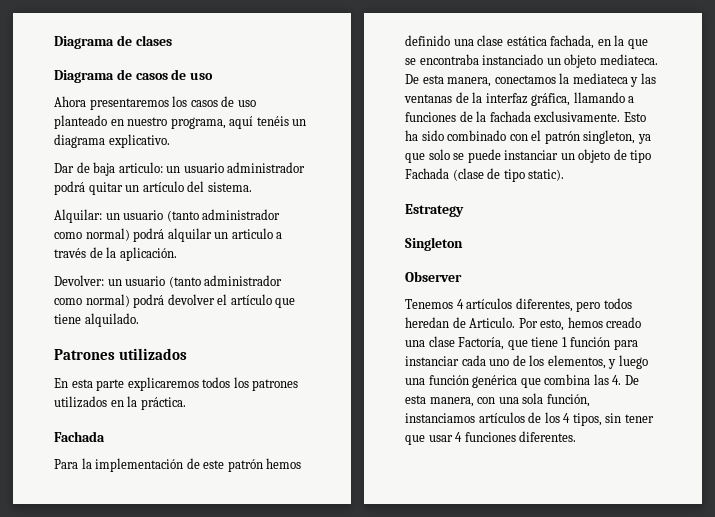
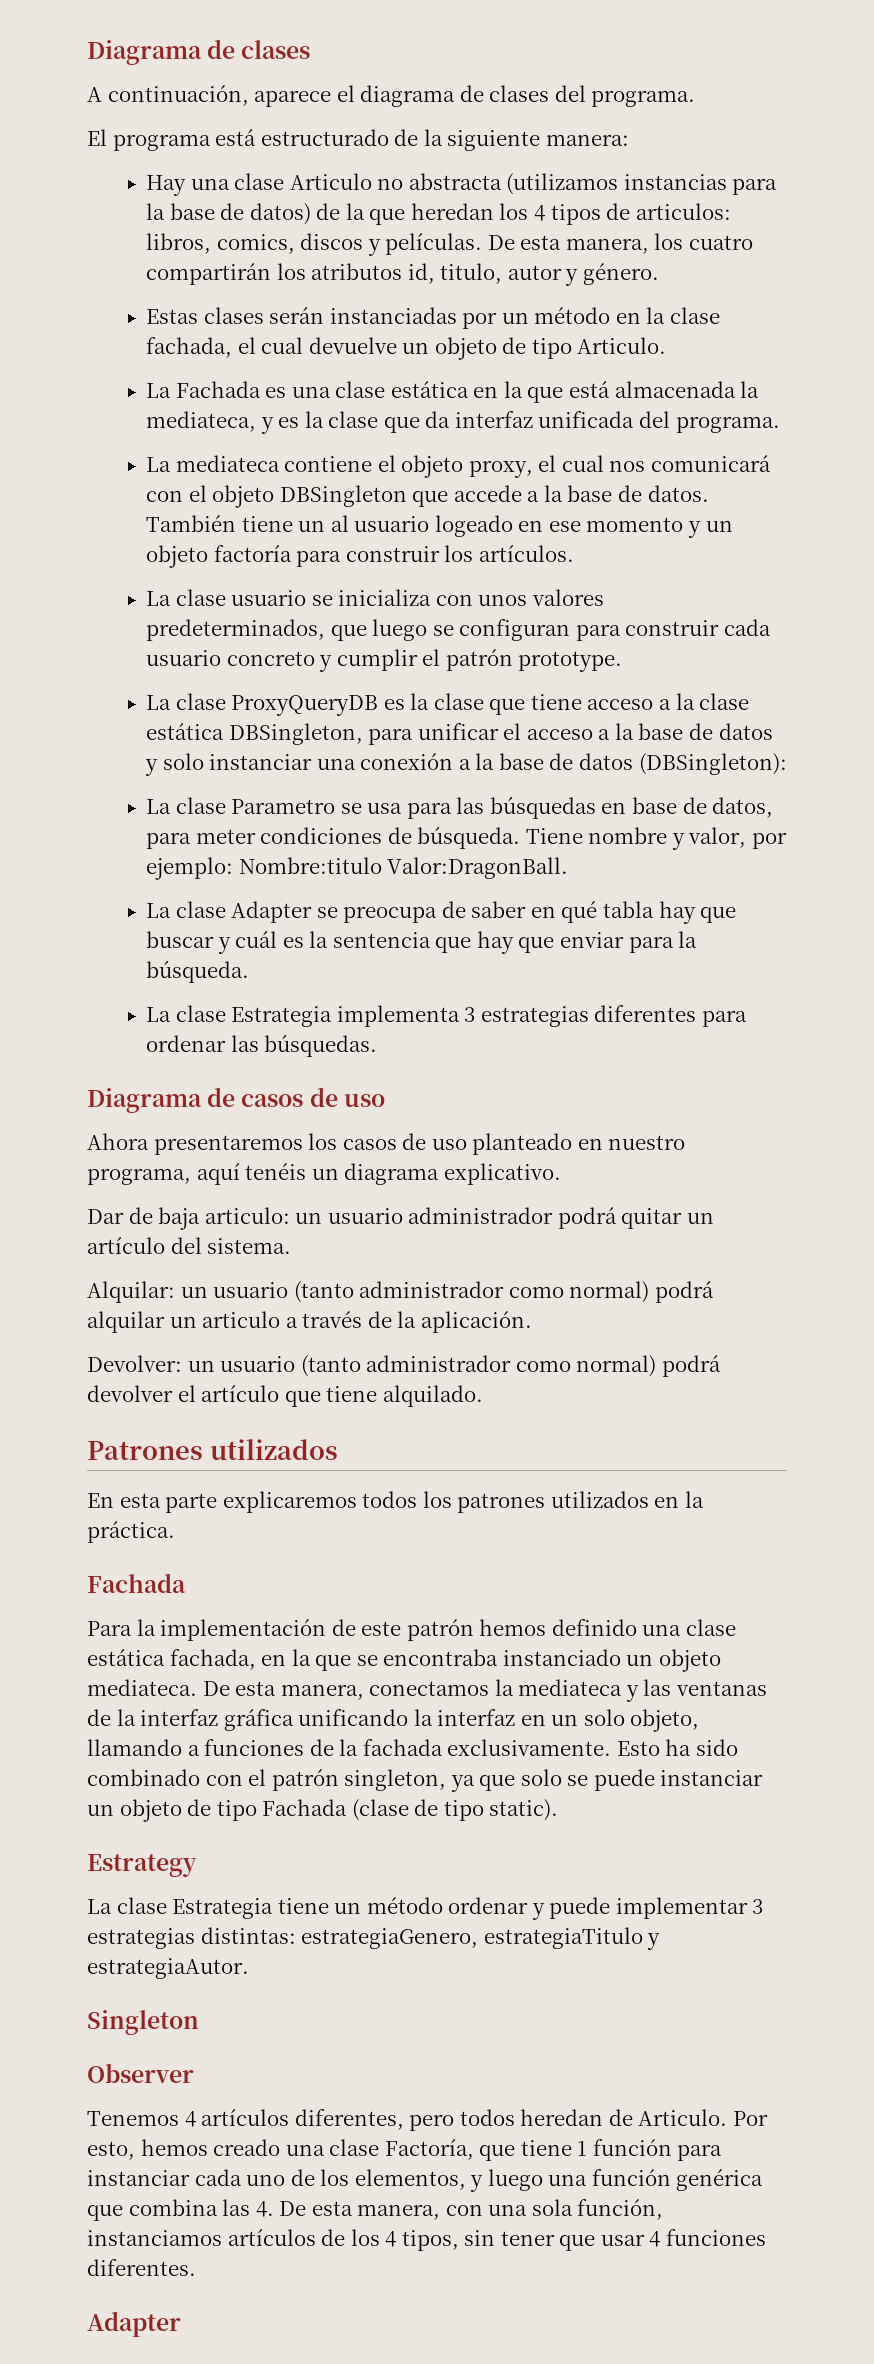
(172, 40) none -> [87,85,696,107] [87,129,629,151] [146,173,778,196] [146,203,731,225] [146,233,753,256] [146,263,659,286] [146,307,720,329] [146,337,667,360] [146,381,760,403] [146,411,780,434] [146,455,771,478] [146,485,709,508] [146,515,733,538] [146,545,574,568] [146,589,604,606] [146,619,771,641] [146,649,623,672] [146,693,750,716] [146,723,773,745] [145,753,787,776] [146,796,774,819] [146,826,787,850] [146,857,569,880] [146,901,737,924] [146,931,698,954] [146,960,250,983] [146,1005,747,1027] [146,1034,378,1057] // A continuación, aparece el diagrama de clases del programa. // El programa está estructurado de la siguiente manera: // Hay una clase Articulo no abstracta (utilizamos instancias para la base de datos) de la que heredan los 4 tipos de articulos: libros, comics, discos y películas. De esta manera, los cuatro compartirán los atributos id, titulo, autor y género. // Estas clases serán instanciadas por un método en la clase fachada, el cual devuelve un objeto de tipo Articulo. // La Fachada es una clase estática en la que está almacenada la mediateca, y es la clase que da interfaz unificada del programa. // La mediateca contiene el objeto proxy, el cual nos comunicará con el objeto DBSingleton que accede a la base de datos. También tiene un al usuario logeado en ese momento y un objeto factoría para construir los artículos. // La clase usuario se inicializa con unos valores predeterminados, que luego se configuran para construir cada usuario concreto y cumplir el patrón prototype. // La clase ProxyQueryDB es la clase que tiene acceso a la clase estática DBSingleton, para unificar el acceso a la base de datos y solo instanciar una conexión a la base de datos (DBSingleton): // La clase Parametro se usa para las búsquedas en base de datos, para meter condiciones de búsqueda. Tiene nombre y valor, por ejemplo: Nombre:titulo Valor:DragonBall. // La clase Adapter se preocupa de saber en qué tabla hay que buscar y cuál es la sentencia que hay que enviar para la búsqueda. // La clase Estrategia implementa 3 estrategias diferentes para ordenar las búsquedas.
[531,93,571,106] gráfica, -> [223,1709,700,1732] gráfica unificando la interfaz en un solo objeto,
(464, 210) none -> [87,1897,764,1920] [87,1927,661,1950] [87,1958,249,1979] // La clase Estrategia tiene un método ordenar y puede implementar 3 estrategias distintas: estrategiaGenero, estrategiaTitulo y estrategiaAutor.
(577, 436) none -> [87,2311,181,2337] // Adapter

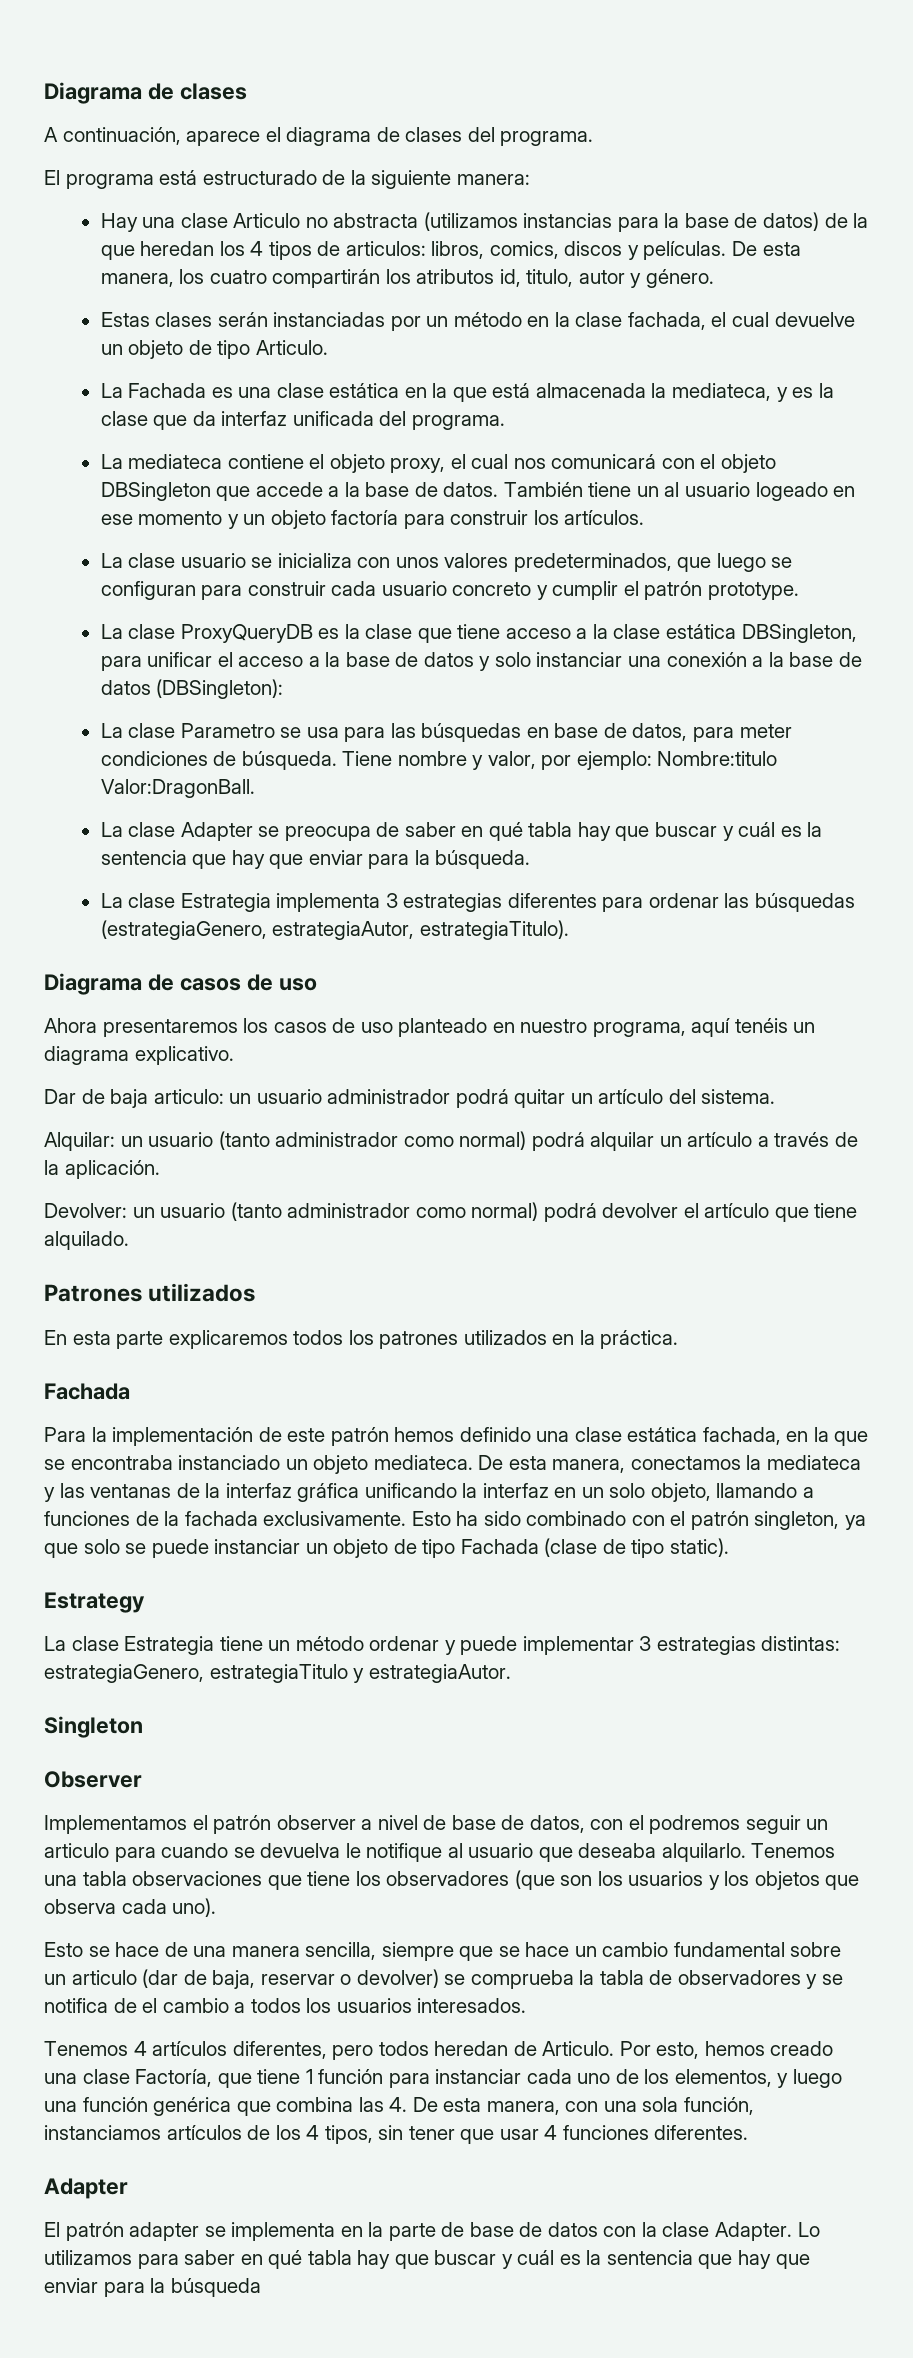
[264,1034,378,1057] búsquedas. -> [754,893,855,912] [100,920,569,940] búsquedas (estrategiaGenero, estrategiaAutor, estrategiaTitulo).
[202,1311,281,1328] articulo -> [687,1132,753,1147] artículo
(194, 2073) none -> [44,1815,829,1834] [44,1843,836,1862] [44,1870,860,1890] [44,1898,217,1917] [44,1942,842,1961] [44,1969,844,1989] [44,1998,527,2013] // Implementamos el patrón observer a nivel de base de datos, con el podremos seguir un articulo para cuando se devuelva le notifique al usuario que deseaba alquilarlo. Tenemos una tabla observaciones que tiene los observadores (que son los usuarios y los objetos que observa cada uno). // Esto se hace de una manera sencilla, siempre que se hace un cambio fundamental sobre un articulo (dar de baja, reservar o devolver) se comprueba la tabla de observadores y se notifica de el cambio a todos los usuarios interesados.
(181, 2324) none -> [44,2222,820,2241] [44,2250,810,2269] [44,2278,261,2297] // El patrón adapter se implementa en la parte de base de datos con la clase Adapter. Lo utilizamos para saber en qué tabla hay que buscar y cuál es la sentencia que hay que enviar para la búsqueda

